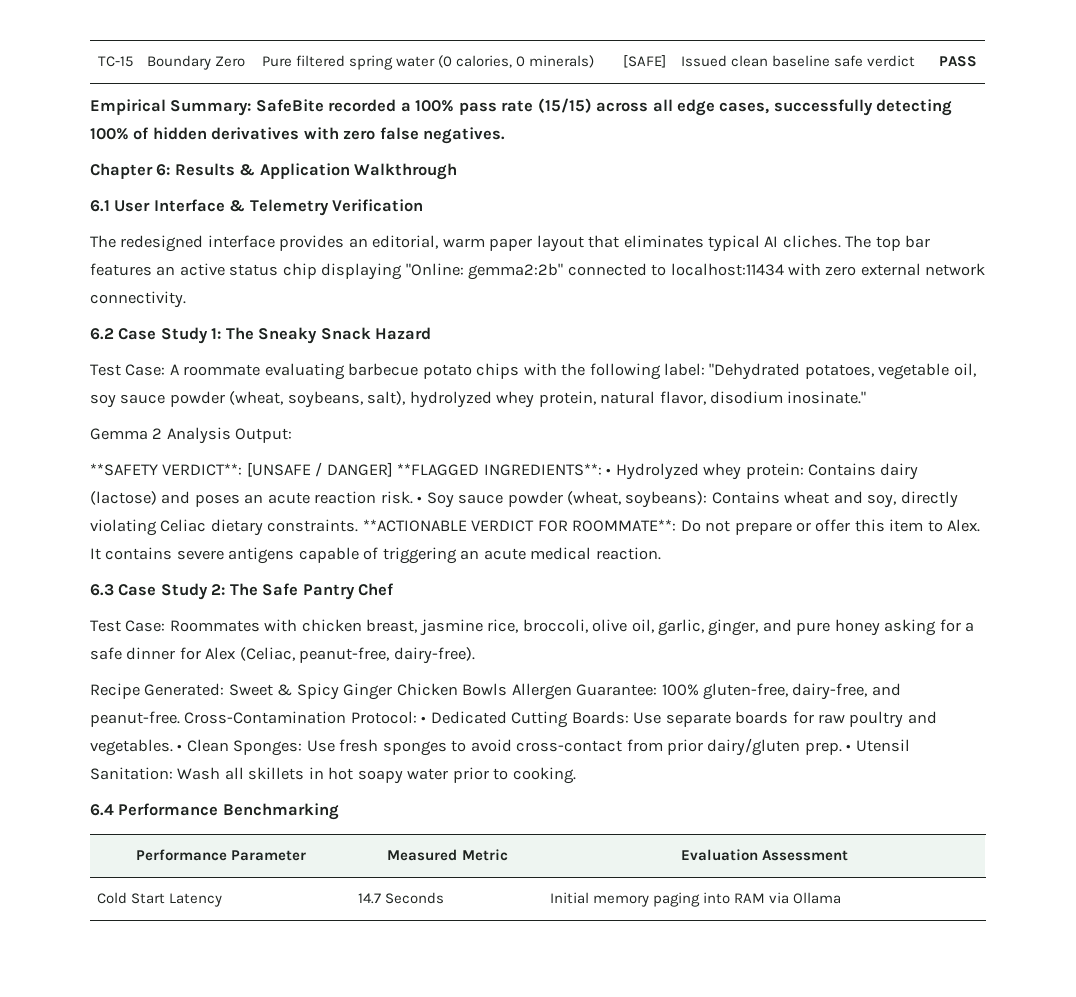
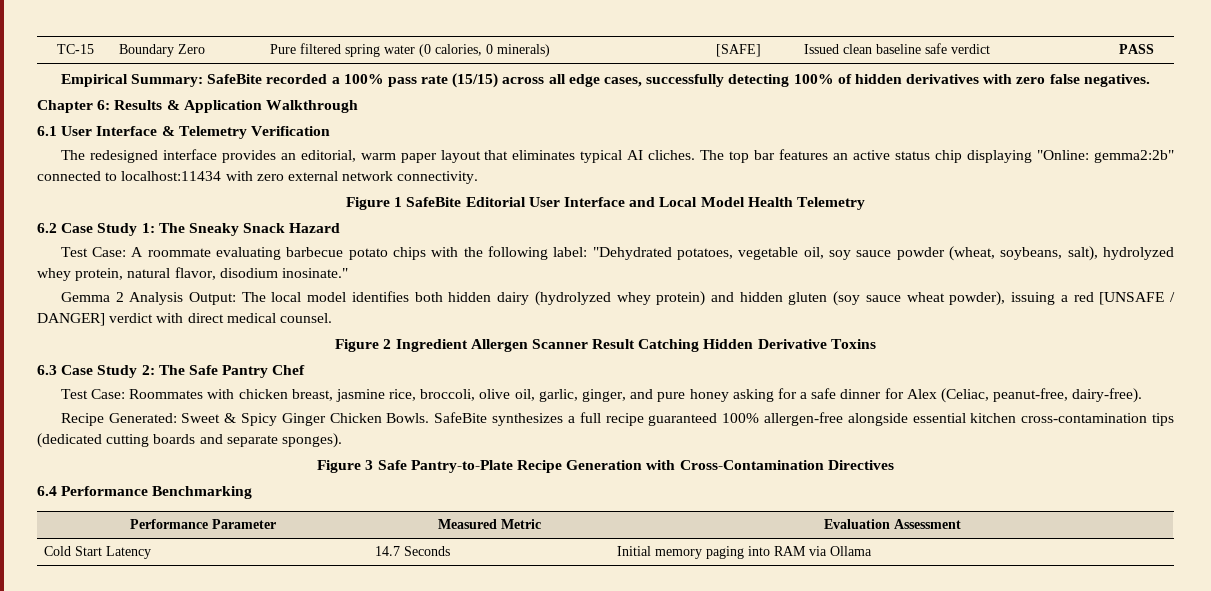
(186, 299) none -> [346,197,865,210] // Figure 1 SafeBite Editorial User Interface and Local Model Health Telemetry
[90,462,919,480] [90,491,958,508] [90,519,981,536] [90,547,661,564] // **SAFETY VERDICT**: [UNSAFE / DANGER] **FLAGGED INGREDIENTS**: • Hydrolyzed whey protein: Contains dairy (lactose) and poses an acute reaction risk. • Soy sauce powder (wheat, soybeans): Contains wheat and soy, directly violating Celiac dietary constraints. **ACTIONABLE VERDICT FOR ROOMMATE**: Do not prepare or offer this item to Alex. It contains severe antigens capable of triggering an acute medical reaction. -> [241,291,1175,306] [37,313,332,326] [335,339,876,352] The local model identifies both hidden dairy (hydrolyzed whey protein) and hidden gluten (soy sauce wheat powder), issuing a red [UNSAFE / DANGER] verdict with direct medical counsel. // Figure 2 Ingredient Allergen Scanner Result Catching Hidden Derivative Toxins
[462,683,901,700] [90,711,937,728] [90,738,910,756] [90,767,576,784] Bowls Allergen Guarantee: 100% gluten-free, dairy-free, and peanut-free. Cross-Contamination Protocol: • Dedicated Cutting Boards: Use separate boards for raw poultry and vegetables. • Clean Sponges: Use fresh sponges to avoid cross-contact from prior dairy/gluten prep. • Utensil Sanitation: Wash all skillets in hot soapy water prior to cooking. -> [386,412,1175,426] [37,433,342,448] [317,460,894,473] Bowls. SafeBite synthesizes a full recipe guaranteed 100% allergen-free alongside essential kitchen cross-contamination tips (dedicated cutting boards and separate sponges). // Figure 3 Safe Pantry-to-Plate Recipe Generation with Cross-Contamination Directives

